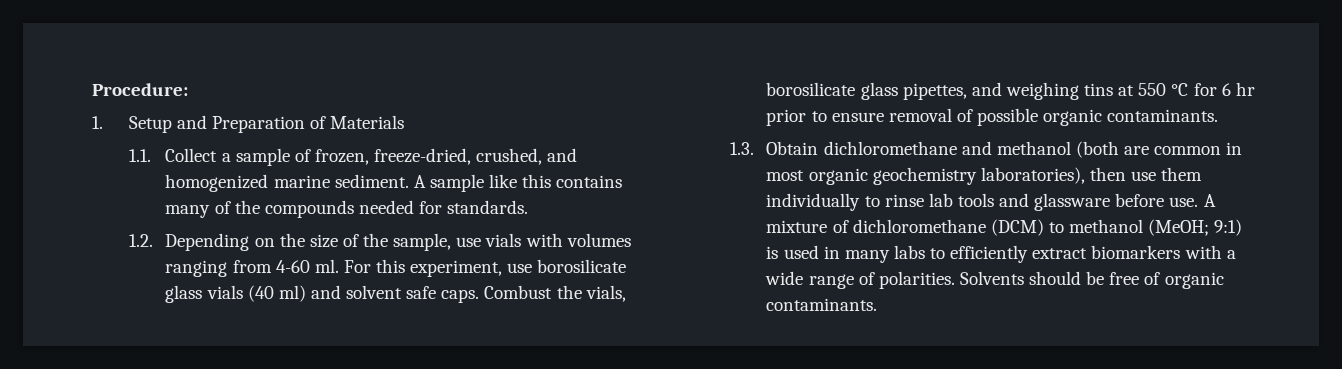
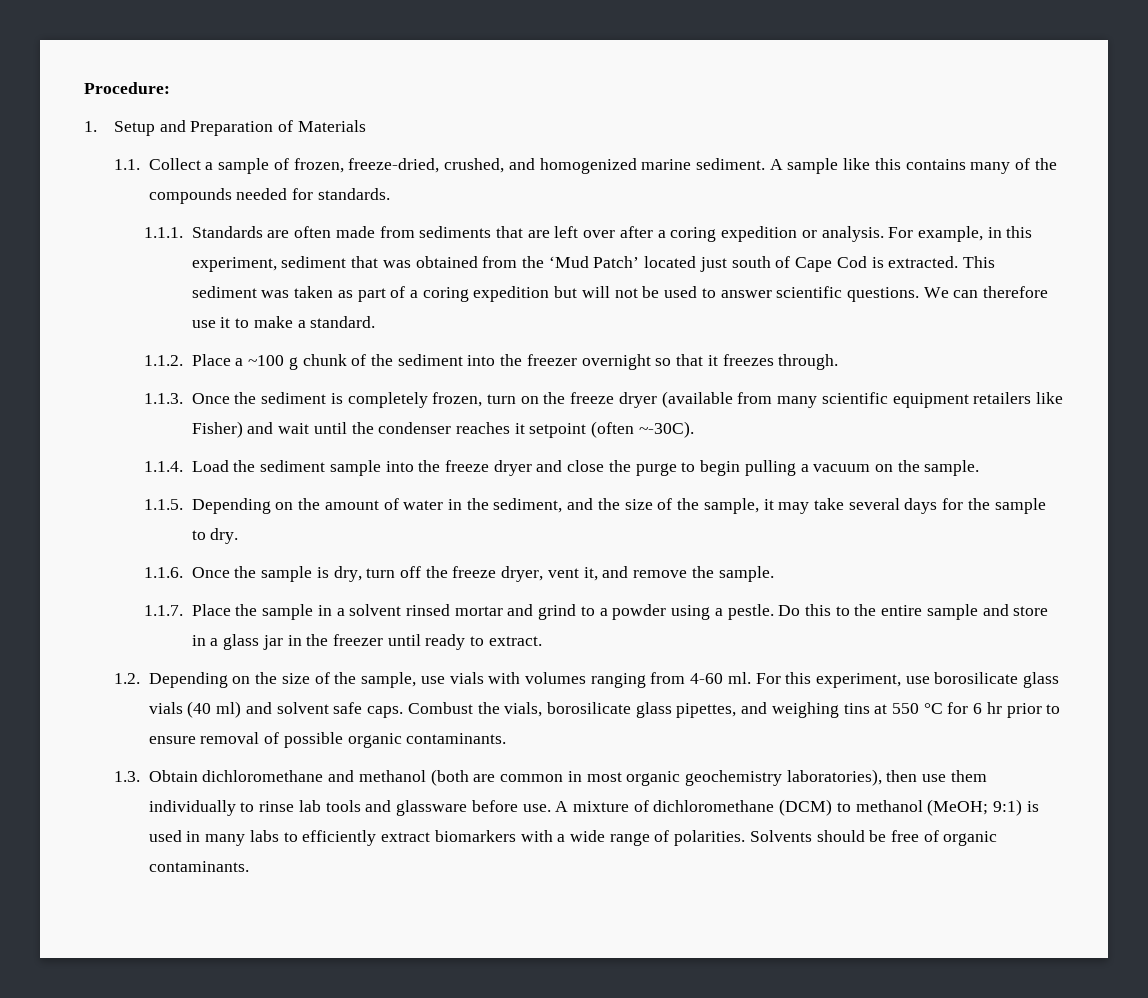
(529, 207) none -> [143,226,1033,242] [191,256,995,272] [191,286,1049,302] [191,316,376,328] [143,354,839,370] [143,391,1063,408] [191,421,694,438] [143,460,980,476] [143,498,1046,514] [191,528,239,544] [143,566,774,582] [143,604,1049,620] [191,634,542,650] // 1.1.1. Standards are often made from sediments that are left over after a coring expedition or analysis. For example, in this experiment, sediment that was obtained from the ‘Mud Patch’ located just south of Cape Cod is extracted. This sediment was taken as part of a coring expedition but will not be used to answer scientific questions. We can therefore use it to make a standard. // 1.1.2. Place a ~100 g chunk of the sediment into the freezer overnight so that it freezes through. // 1.1.3. Once the sediment is completely frozen, turn on the freeze dryer (available from many scientific equipment retailers like Fisher) and wait until the condenser reaches it setpoint (often ~-30C). // 1.1.4. Load the sediment sample into the freeze dryer and close the purge to begin pulling a vacuum on the sample. // 1.1.5. Depending on the amount of water in the sediment, and the size of the sample, it may take several days for the sample to dry. // 1.1.6. Once the sample is dry, turn off the freeze dryer, vent it, and remove the sample. // 1.1.7. Place the sample in a solvent rinsed mortar and grind to a powder using a pestle. Do this to the entire sample and store in a glass jar in the freezer until ready to extract.

